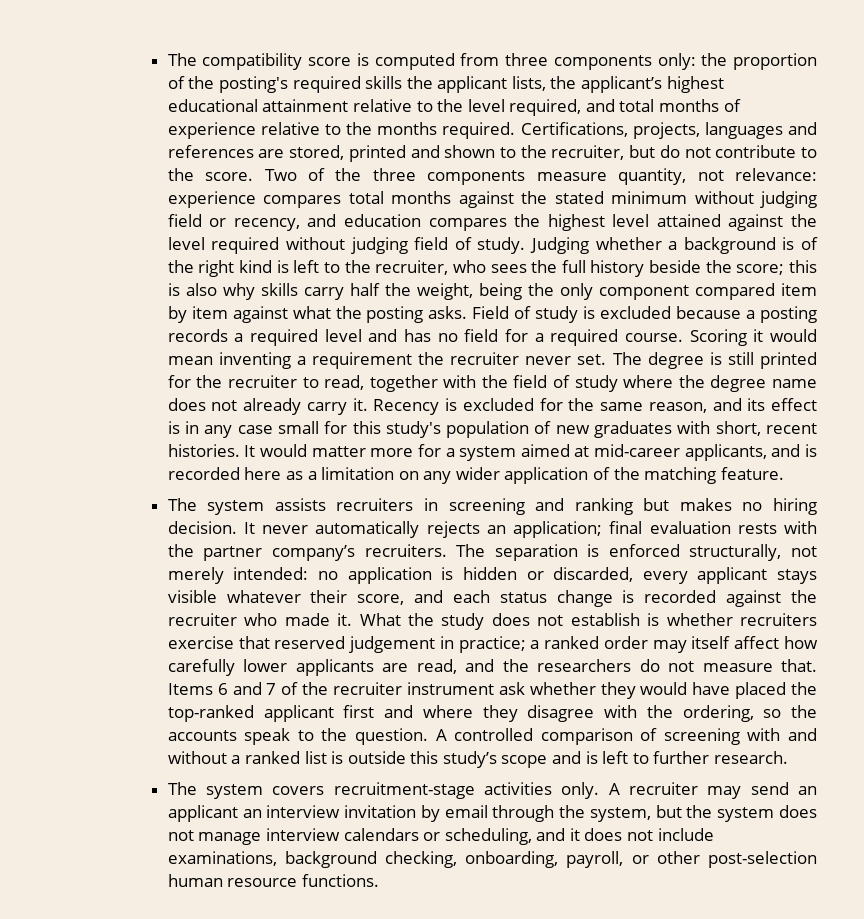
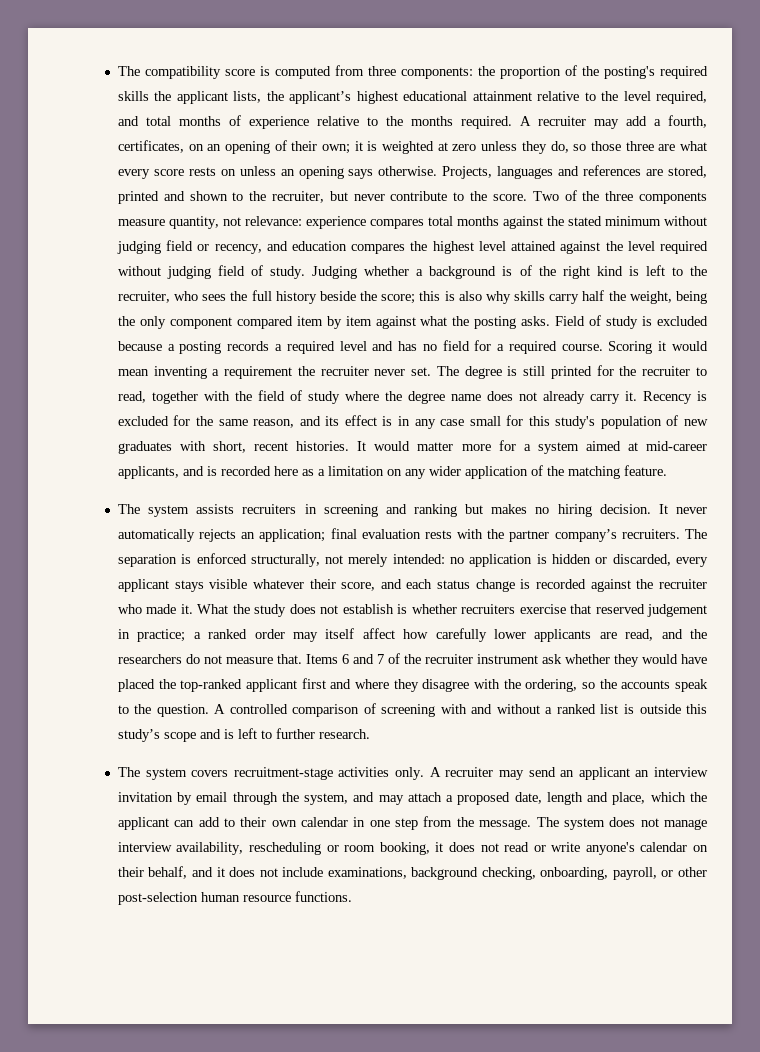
[553,53,696,70] components only: -> [400,67,473,79] components:
[520,122,700,139] Certifications, projects, -> [519,115,707,129] [117,140,708,154] [117,166,493,179] A recruiter may add a fourth, certificates, on an opening of their own; it is weighted at zero unless they do, so those three are what every score rests on unless an opening says otherwise. Projects,
[659,145,711,158] do not -> [353,194,385,201] never
[655,805,713,818] but the -> [353,792,708,805] [117,816,559,830] and may attach a proposed date, length and place, which the applicant can add to their own calendar in one step from the message. The
[343,828,532,845] calendars or scheduling, -> [176,842,709,855] [117,866,188,879] availability, rescheduling or room booking, it does not read or write anyone's calendar on their behalf,

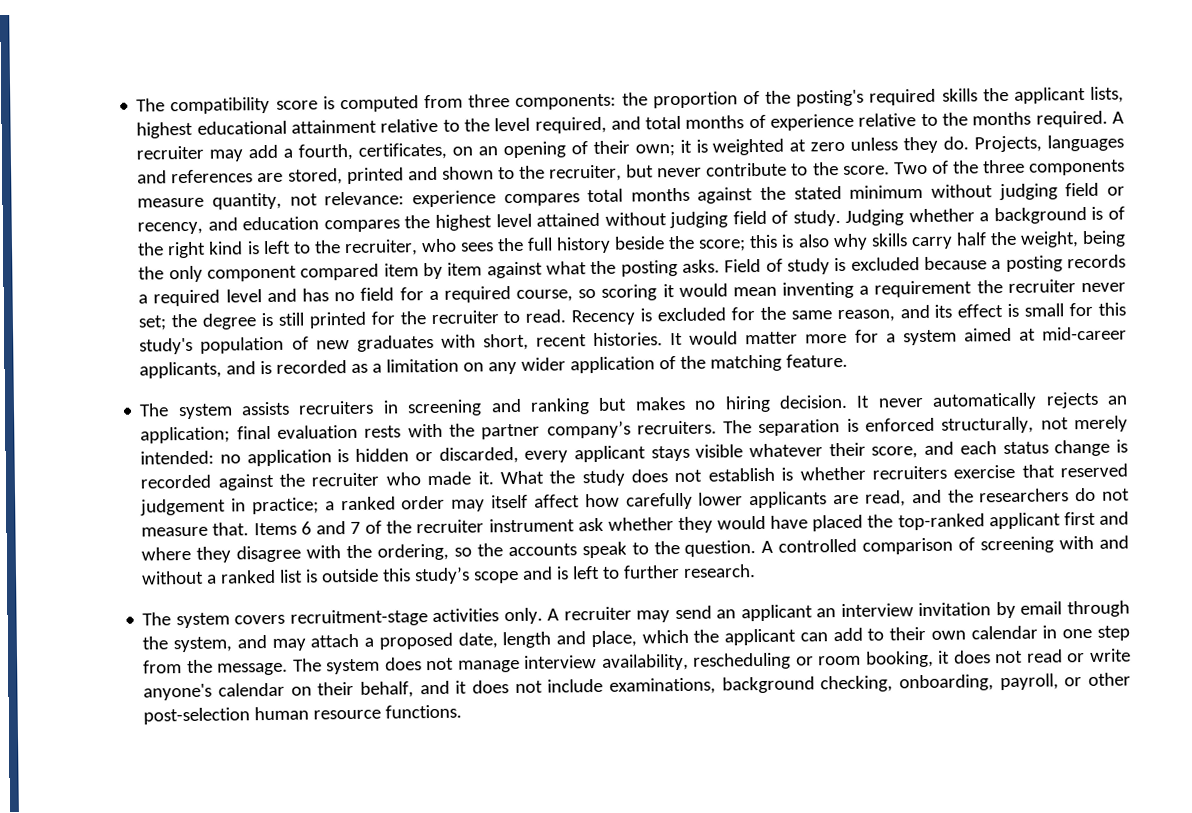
[266,91,352,104] the applicant’s -> (1124, 94) none
[550,141,708,153] [117,166,438,179] do, so those three are what every score rests on unless an opening says otherwise. -> [943,136,970,150] do.
[560,241,708,254] against the level required -> (601, 219) none
[561,341,653,354] course. Scoring -> [516,284,658,302] course, so scoring
[411,366,459,376] set. The -> [138,313,198,331] set; the
[117,390,637,404] read, together with the field of study where the degree name does not already carry it. -> [525,309,567,323] read.
[397,416,465,429] in any case -> (1020, 310) none
[273,466,298,476] here -> (348, 367) none

